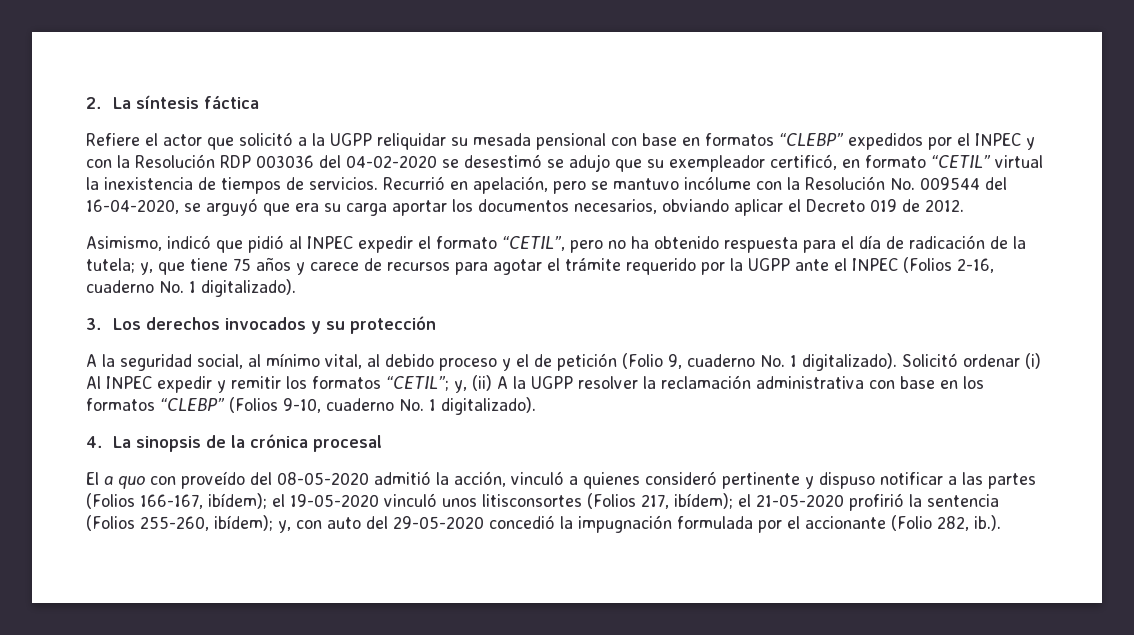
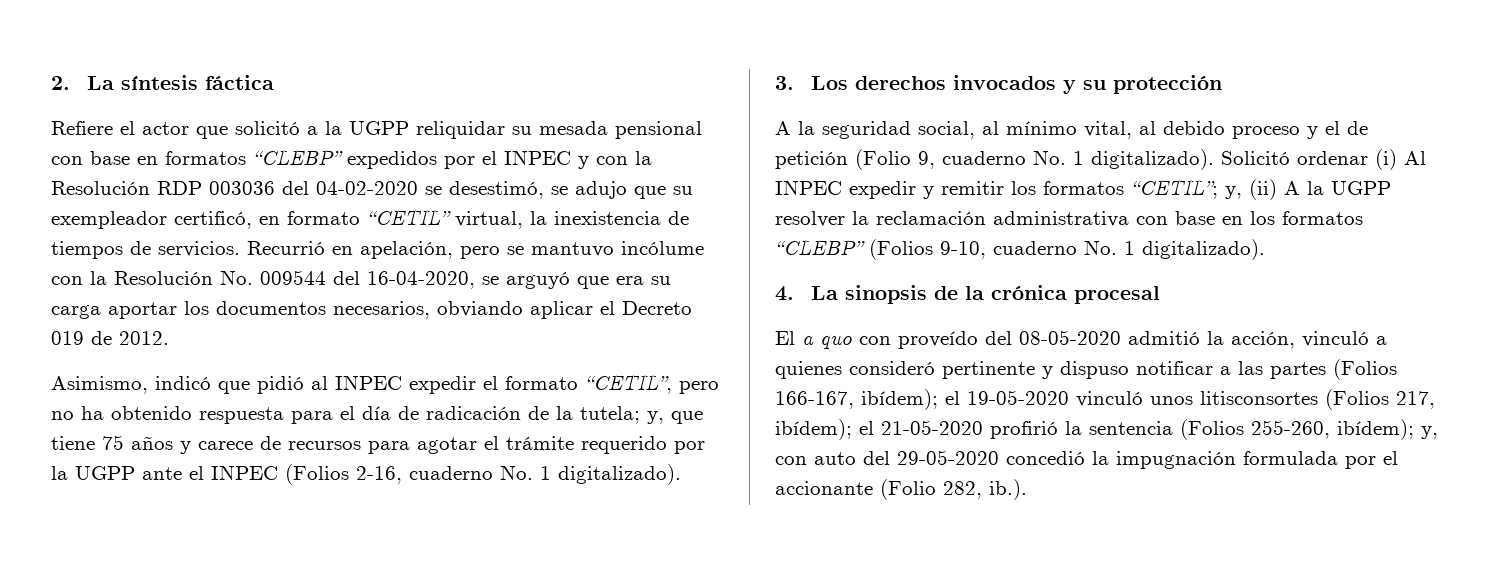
[464,154,542,168] desestimó -> [449,181,544,199] desestimó,
[994,155,1043,168] virtual -> [455,211,523,229] virtual,

